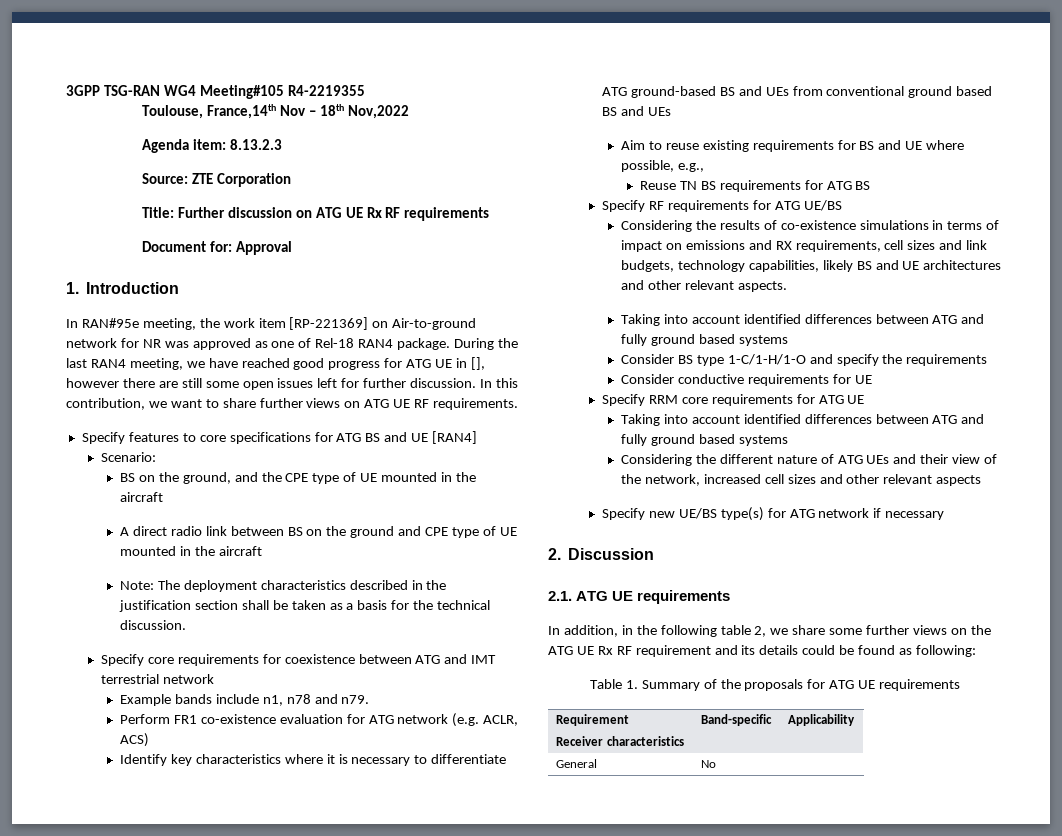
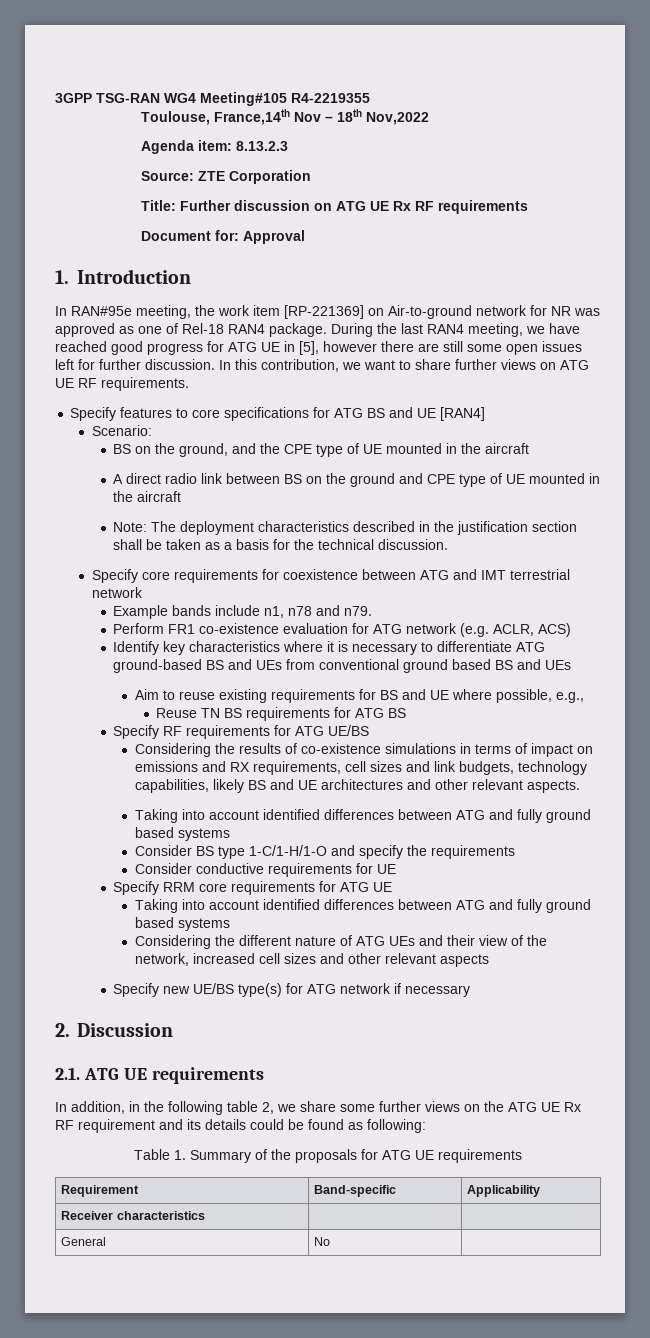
[470,357,485,370] [], -> [299,341,319,355] [5],

